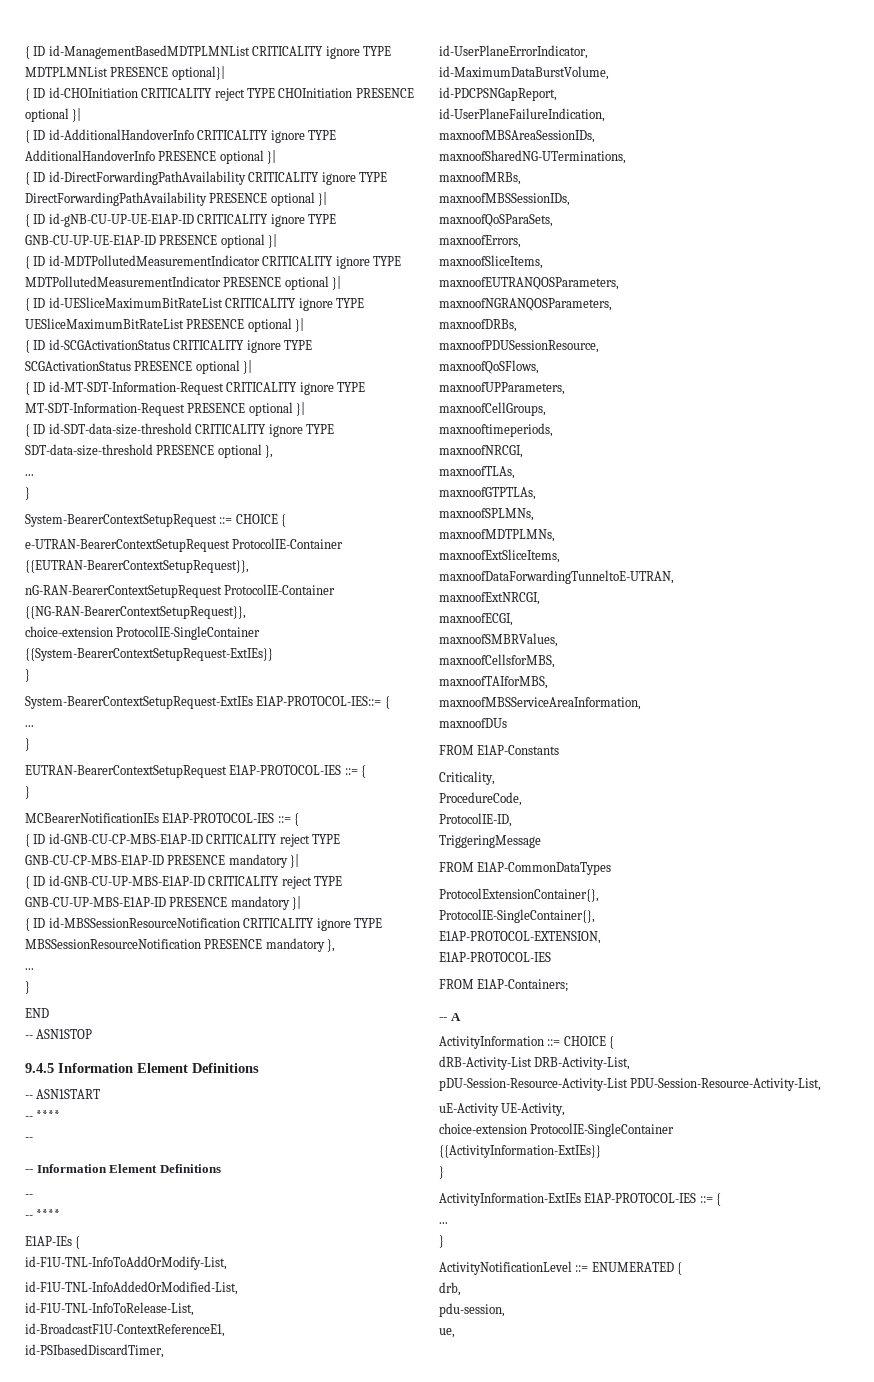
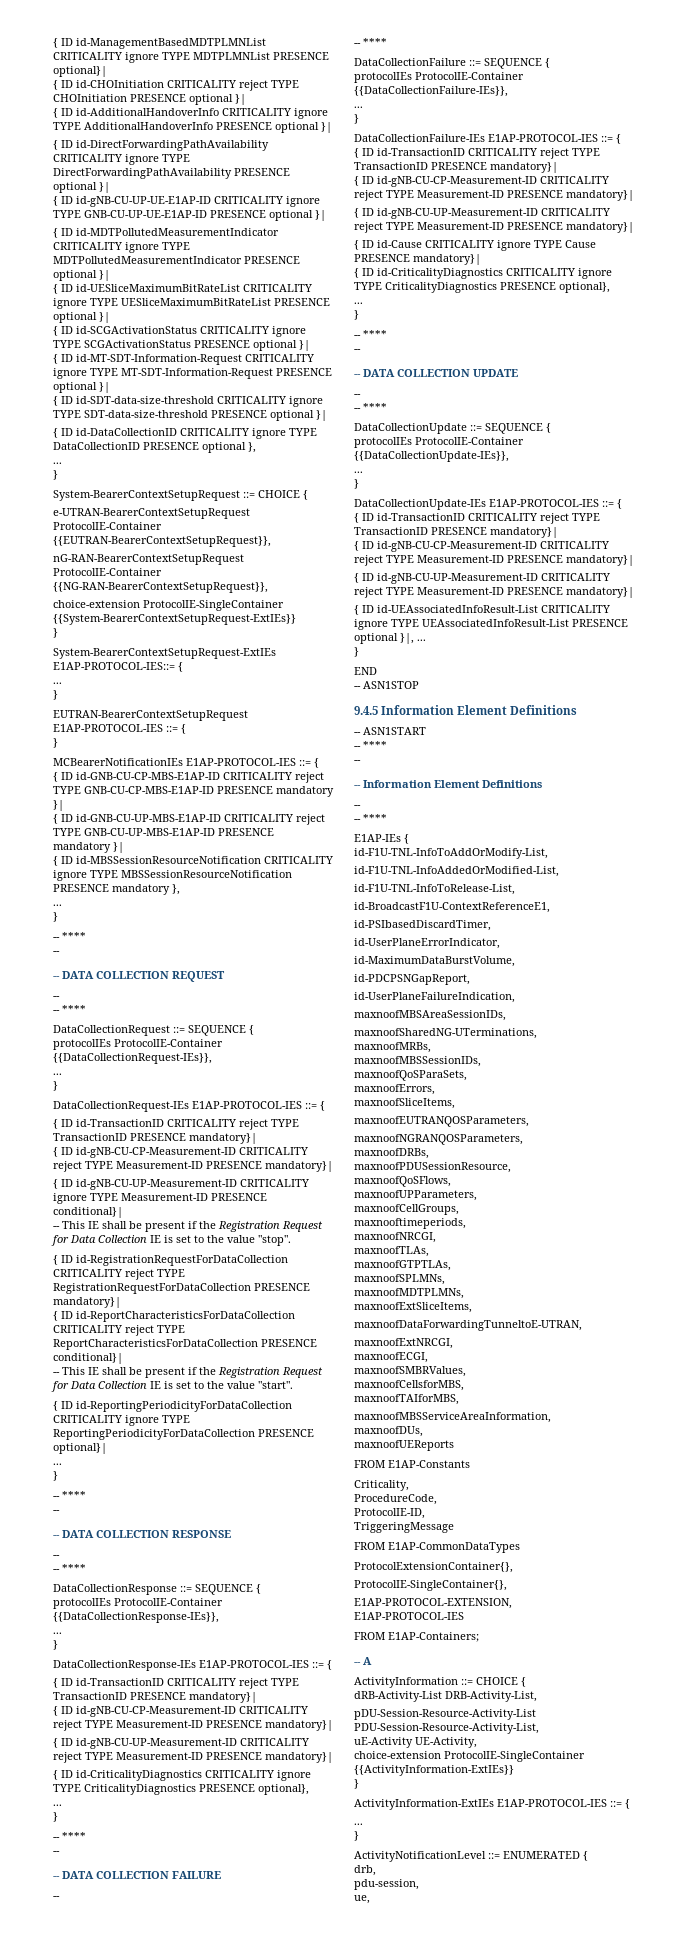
(262, 451) none -> [316,410,327,421] [53,428,317,439] [53,442,246,453] }| // { ID id-DataCollectionID CRITICALITY ignore TYPE DataCollectionID PRESENCE optional
(30, 987) none -> [53,932,86,940] [53,951,60,954] [53,971,225,982] [53,996,60,999] [53,1005,86,1013] [53,1025,254,1036] [53,1039,223,1050] [53,1053,212,1064] [53,1073,62,1075] [53,1081,58,1091] [53,1101,325,1112] [53,1119,299,1130] [53,1133,257,1144] [53,1147,308,1158] [53,1161,333,1172] [53,1179,309,1190] [53,1193,267,1204] [53,1207,123,1218] [53,1221,323,1232] [51,1235,291,1246] [53,1255,288,1266] [53,1269,185,1280] [53,1283,310,1294] [53,1297,121,1308] [53,1311,295,1322] [53,1325,185,1336] [53,1339,317,1350] [53,1353,123,1364] [53,1367,323,1378] [51,1381,293,1392] [53,1401,292,1412] [53,1415,190,1426] [53,1429,314,1440] [53,1443,107,1454] [53,1463,62,1465] [53,1471,58,1481] [53,1491,86,1499] [53,1510,60,1513] [53,1530,231,1538] [53,1555,60,1558] [53,1564,86,1572] [53,1584,261,1595] [53,1598,223,1609] [53,1612,219,1623] [53,1632,62,1634] [53,1640,58,1650] [53,1660,332,1671] [53,1678,299,1689] [53,1692,257,1703] [53,1706,308,1717] [53,1720,333,1731] [53,1738,309,1749] [53,1752,333,1763] [53,1770,311,1781] [53,1784,309,1795] [53,1804,62,1806] [53,1812,58,1822] [53,1832,86,1840] [53,1851,60,1854] [53,1871,221,1879] [53,1896,60,1899] [354,38,387,46] [354,58,550,69] [354,72,524,83] [354,86,508,97] [354,106,363,108] [354,114,359,124] [354,134,621,144] [354,148,600,159] [354,162,558,173] [354,176,609,187] [354,190,634,201] [354,208,610,219] [354,222,634,233] [354,240,596,251] [354,254,481,265] [354,268,612,279] [354,282,610,293] [354,302,363,304] [354,310,359,320] [354,330,387,338] [354,349,361,352] [354,369,518,377] [354,394,361,397] [354,403,387,411] [354,423,551,434] [354,437,524,448] [354,451,509,462] [354,471,363,473] [354,479,359,489] [354,499,622,510] [354,513,600,524] [354,527,558,538] [354,541,609,552] [354,555,634,566] [354,573,610,584] [354,587,634,598] [354,605,610,615] [354,619,628,630] [354,633,426,644] [354,647,359,657] // -- **** // -- // -- DATA COLLECTION REQUEST // -- // -- **** // DataCollectionRequest ::= SEQUENCE { // protocolIEs ProtocolIE-Container {{DataCollectionRequest-IEs}}, // ... // } // DataCollectionRequest-IEs E1AP-PROTOCOL-IES ::= { // { ID id-TransactionID CRITICALITY reject TYPE TransactionID PRESENCE mandatory}| // { ID id-gNB-CU-CP-Measurement-ID CRITICALITY reject TYPE Measurement-ID PRESENCE mandatory}| // { ID id-gNB-CU-UP-Measurement-ID CRITICALITY ignore TYPE Measurement-ID PRESENCE conditional}| // -- This IE shall be present if the Registration Request for Data Collection IE is set to the value "stop". // { ID id-RegistrationRequestForDataCollection CRITICALITY reject TYPE RegistrationRequestForDataCollection PRESENCE mandatory}| // { ID id-ReportCharacteristicsForDataCollection CRITICALITY reject TYPE ReportCharacteristicsForDataCollection PRESENCE conditional}| // -- This IE shall be present if the Registration Request for Data Collection IE is set to the value "start". // { ID id-ReportingPeriodicityForDataCollection CRITICALITY ignore TYPE ReportingPeriodicityForDataCollection PRESENCE optional}| // ... // } // -- **** // -- // -- DATA COLLECTION RESPONSE // -- // -- **** // DataCollectionResponse ::= SEQUENCE { // protocolIEs ProtocolIE-Container {{DataCollectionResponse-IEs}}, // ... // } // DataCollectionResponse-IEs E1AP-PROTOCOL-IES ::= { // { ID id-TransactionID CRITICALITY reject TYPE TransactionID PRESENCE mandatory}| // { ID id-gNB-CU-CP-Measurement-ID CRITICALITY reject TYPE Measurement-ID PRESENCE mandatory}| // { ID id-gNB-CU-UP-Measurement-ID CRITICALITY reject TYPE Measurement-ID PRESENCE mandatory}| // { ID id-CriticalityDiagnostics CRITICALITY ignore TYPE CriticalityDiagnostics PRESENCE optional}, // ... // } // -- **** // -- // -- DATA COLLECTION FAILURE // -- // -- **** // DataCollectionFailure ::= SEQUENCE { // protocolIEs ProtocolIE-Container {{DataCollectionFailure-IEs}}, // ... // } // DataCollectionFailure-IEs E1AP-PROTOCOL-IES ::= { // { ID id-TransactionID CRITICALITY reject TYPE TransactionID PRESENCE mandatory}| // { ID id-gNB-CU-CP-Measurement-ID CRITICALITY reject TYPE Measurement-ID PRESENCE mandatory}| // { ID id-gNB-CU-UP-Measurement-ID CRITICALITY reject TYPE Measurement-ID PRESENCE mandatory}| // { ID id-Cause CRITICALITY ignore TYPE Cause PRESENCE mandatory}| // { ID id-CriticalityDiagnostics CRITICALITY ignore TYPE CriticalityDiagnostics PRESENCE optional}, // ... // } // -- **** // -- // -- DATA COLLECTION UPDATE // -- // -- **** // DataCollectionUpdate ::= SEQUENCE { // protocolIEs ProtocolIE-Container {{DataCollectionUpdate-IEs}}, // ... // } // DataCollectionUpdate-IEs E1AP-PROTOCOL-IES ::= { // { ID id-TransactionID CRITICALITY reject TYPE TransactionID PRESENCE mandatory}| // { ID id-gNB-CU-CP-Measurement-ID CRITICALITY reject TYPE Measurement-ID PRESENCE mandatory}| // { ID id-gNB-CU-UP-Measurement-ID CRITICALITY reject TYPE Measurement-ID PRESENCE mandatory}| // { ID id-UEAssociatedInfoResult-List CRITICALITY ignore TYPE UEAssociatedInfoResult-List PRESENCE optional }|, ... // }
[439,718,507,728] maxnoofDUs -> [354,1426,423,1437] [354,1440,454,1451] maxnoofDUs, // maxnoofUEReports

